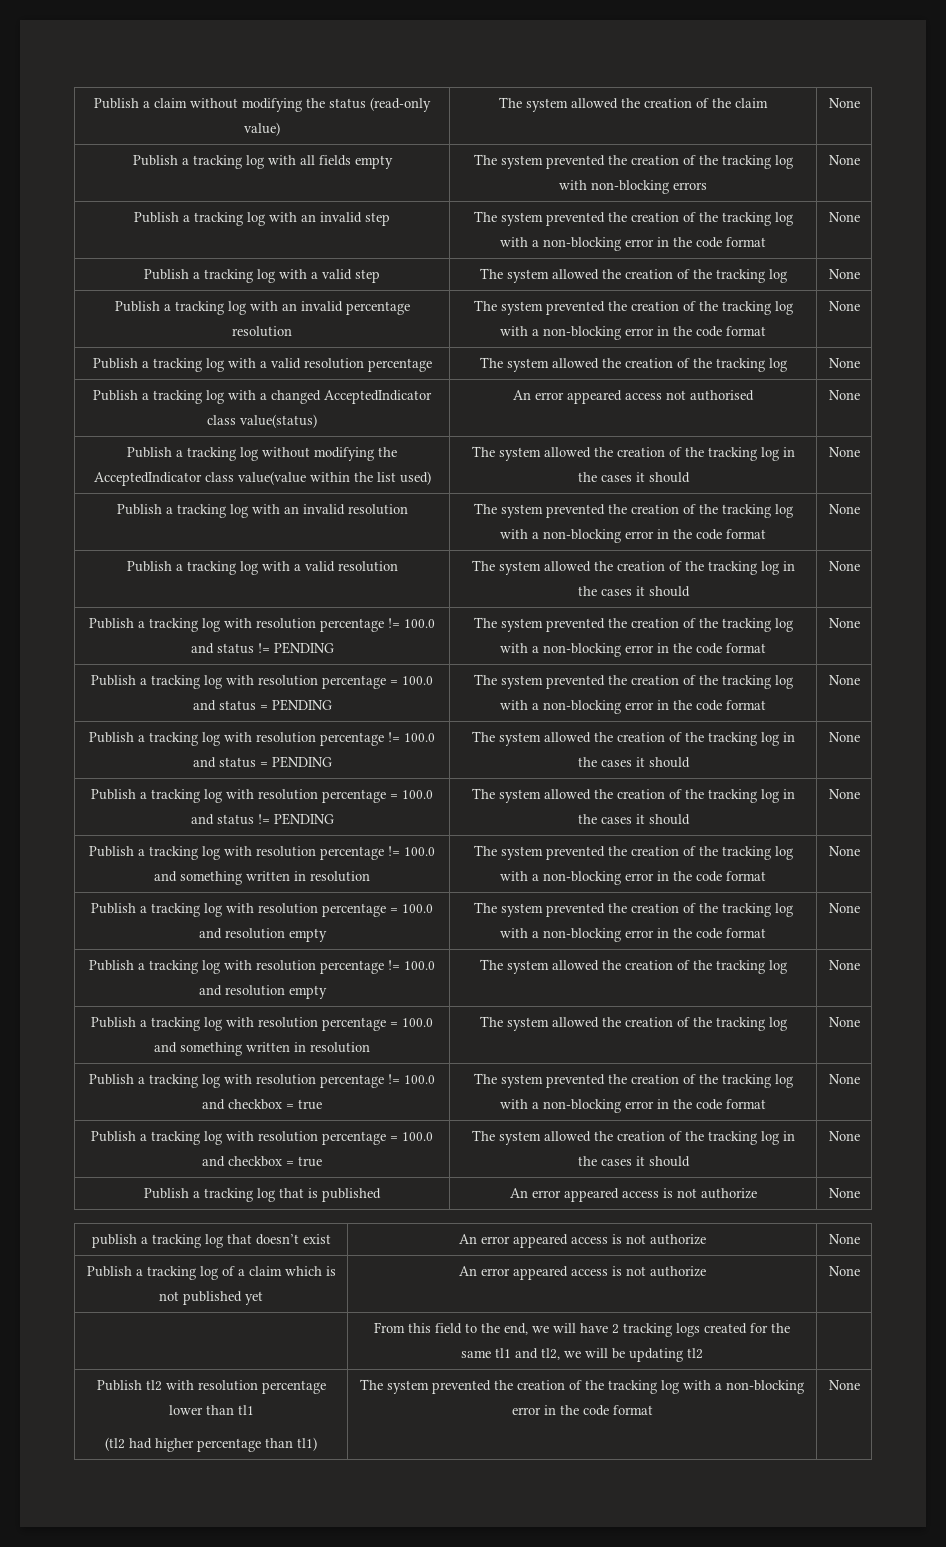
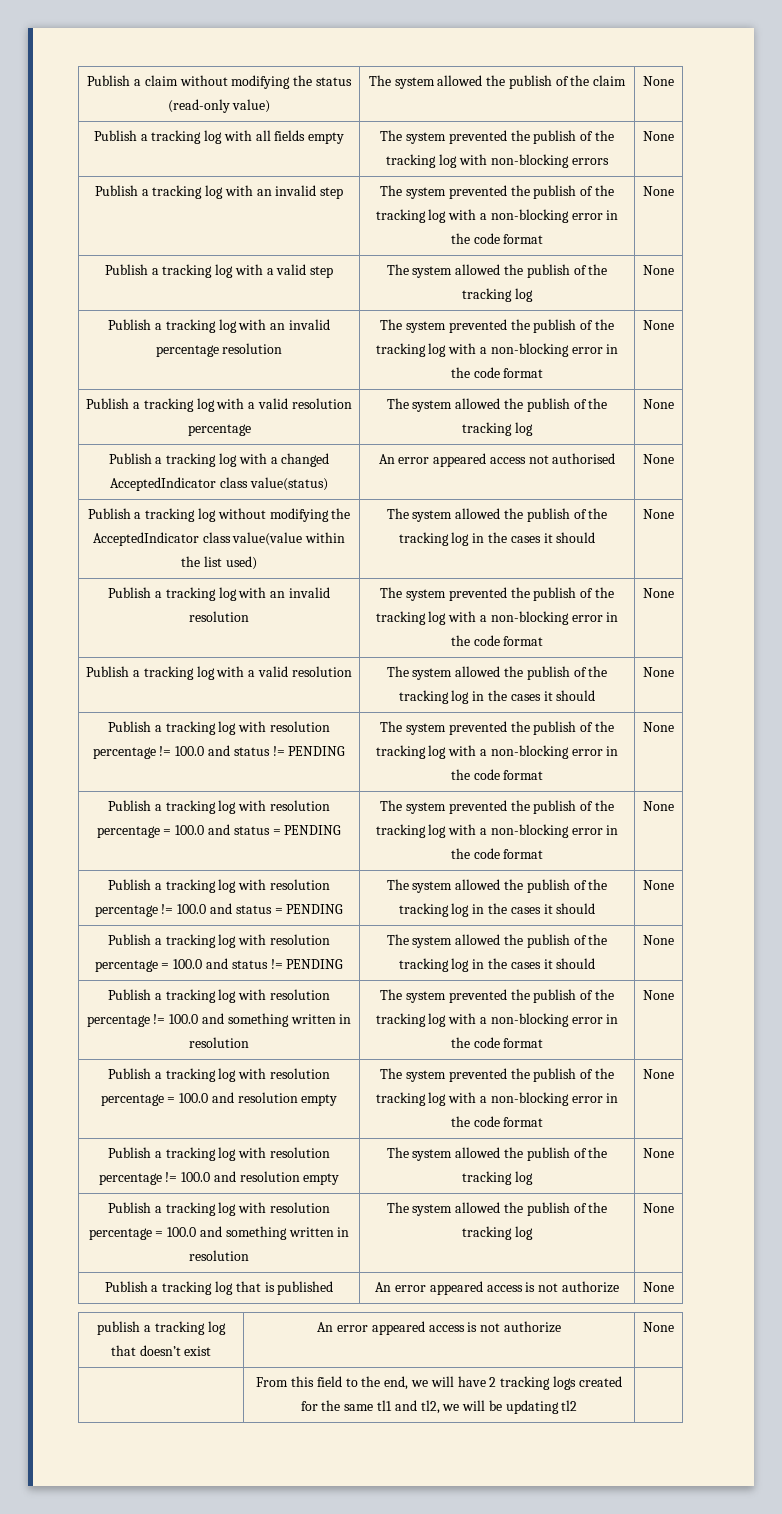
[644,98,692,108] creation -> [508,75,552,89] publish
[630,155,679,165] creation -> [533,130,577,144] publish
[630,212,679,222] creation -> [533,185,577,199] publish
[624,269,673,279] creation -> [526,264,570,278] publish
[630,301,679,311] creation -> [533,319,577,333] publish
[624,358,673,368] creation -> [526,398,570,412] publish
[616,447,665,457] creation -> [526,508,570,522] publish
[630,504,679,514] creation -> [533,587,577,601] publish
[616,561,665,571] creation -> [526,666,570,680] publish
[630,618,679,628] creation -> [533,721,577,735] publish
[630,675,679,685] creation -> [533,800,577,814] publish
[616,732,665,742] creation -> [526,879,570,893] publish
[616,789,665,799] creation -> [526,934,570,948] publish
[630,846,679,856] creation -> [533,989,577,1003] publish
[630,903,679,913] creation -> [533,1068,577,1082] publish
[624,960,673,970] creation -> [526,1147,570,1161] publish
[624,1017,787,1031] [828,1017,860,1027] [89,1074,435,1088] [202,1099,322,1110] [473,1073,793,1088] [500,1099,766,1113] [828,1074,860,1084] [91,1131,433,1145] [202,1156,322,1167] [471,1130,795,1145] [577,1156,690,1167] [828,1131,860,1141] creation of the tracking log | None // Publish a tracking log with resolution percentage != 100.0 and checkbox = true | The system prevented the creation of the tracking log with a non-blocking error in the code format | None // Publish a tracking log with resolution percentage = 100.0 and checkbox = true | The system allowed the creation of the tracking log in the cases it should | None -> [526,1202,608,1216] [462,1226,533,1240] [643,1203,674,1213] publish of the tracking log | None
[86,1266,336,1280] [159,1291,263,1305] [458,1266,706,1280] [828,1266,860,1276] // Publish a tracking log of a claim which is not published yet | An error appeared access is not authorize | None -> (674, 1327) none
[96,1380,326,1394] [168,1405,254,1415] [105,1437,317,1452] [360,1379,804,1394] [511,1405,653,1416] [828,1380,860,1390] // Publish tl2 with resolution percentage lower than tl1 // (tl2 had higher percentage than tl1) | The system prevented the creation of the tracking log with a non-blocking error in the code format | None -> (578, 1405) none

